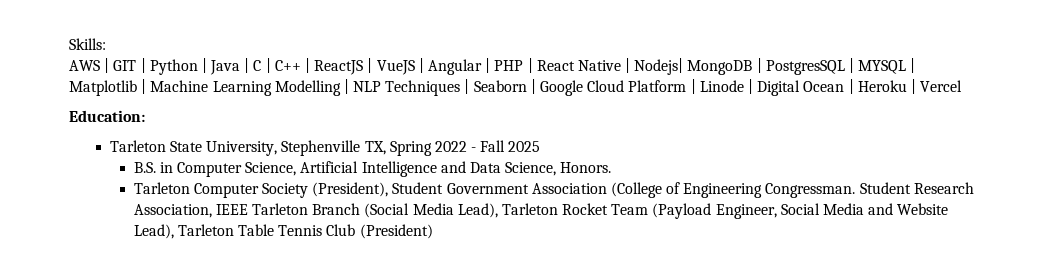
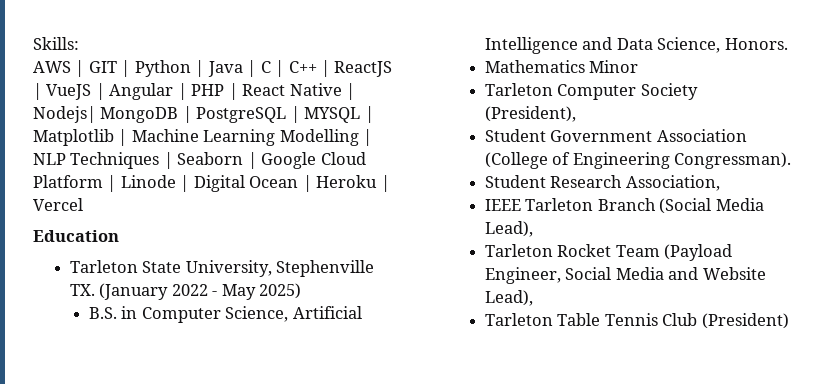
[765,60,845,75] PostgresSQL -> [196,107,287,123] PostgreSQL
[69,110,145,122] Education: -> [33,230,119,242] Education
[364,140,541,156] TX, Spring 2022 - Fall 2025 -> [69,283,302,300] TX. (January 2022 - May 2025)
(612, 167) none -> [484,60,639,73] // Mathematics Minor
(389, 189) none -> (576, 114) //
[765,183,856,198] Congressman. -> [674,152,792,169] Congressman). //
(212, 211) none -> (720, 183) //
(498, 210) none -> (533, 229) //
(174, 231) none -> (533, 298) //

